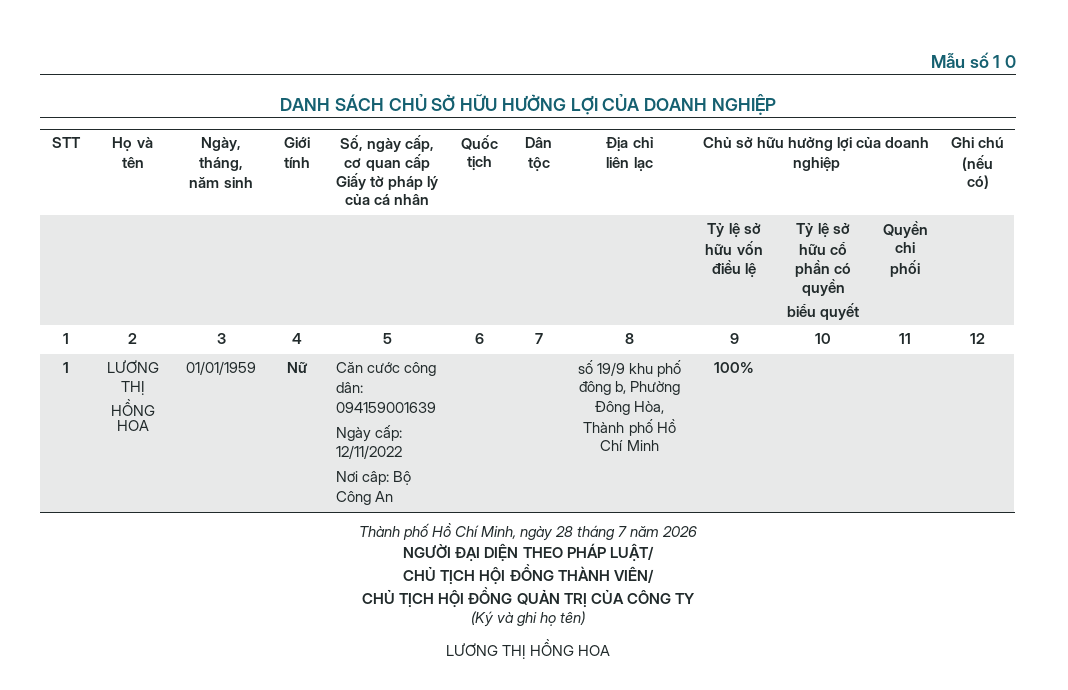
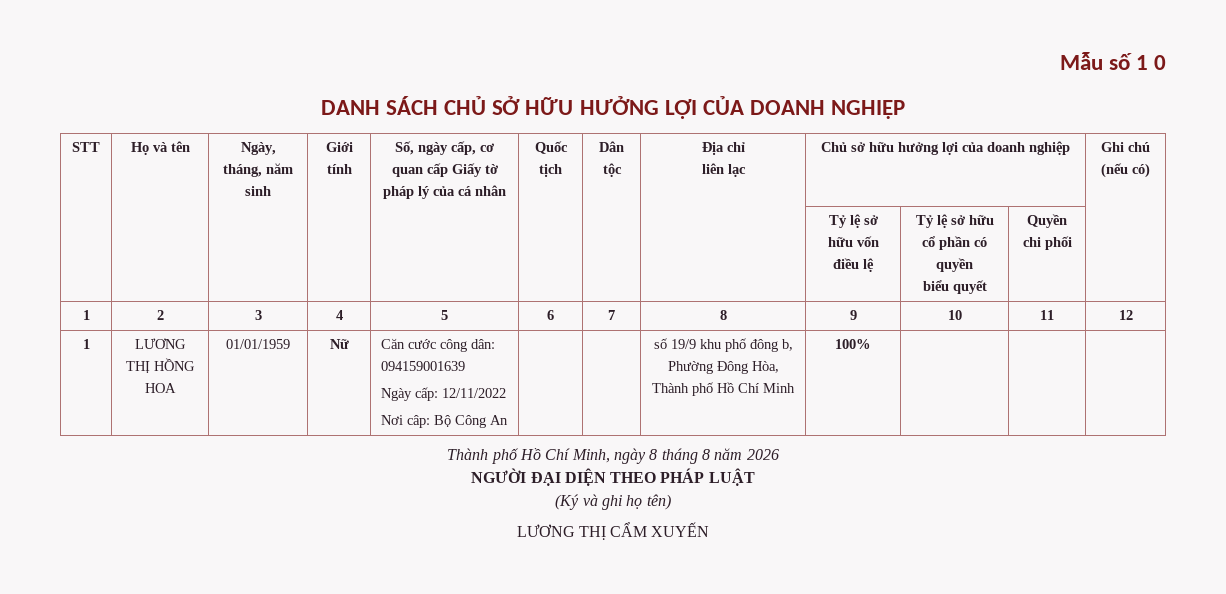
[555,525,628,540] 28 tháng 7 -> [649,448,710,464] 8 tháng 8
[609,543,654,562] [403,564,654,585] [362,587,695,608] LUẬT/ // CHỦ TỊCH HỘI ĐỒNG THÀNH VIÊN/ // CHỦ TỊCH HỘI ĐỒNG QUẢN TRỊ CỦA CÔNG TY -> [708,468,755,486] LUẬT
[529,639,610,656] HỒNG HOA -> [610,522,710,537] CẨM XUYẾN

